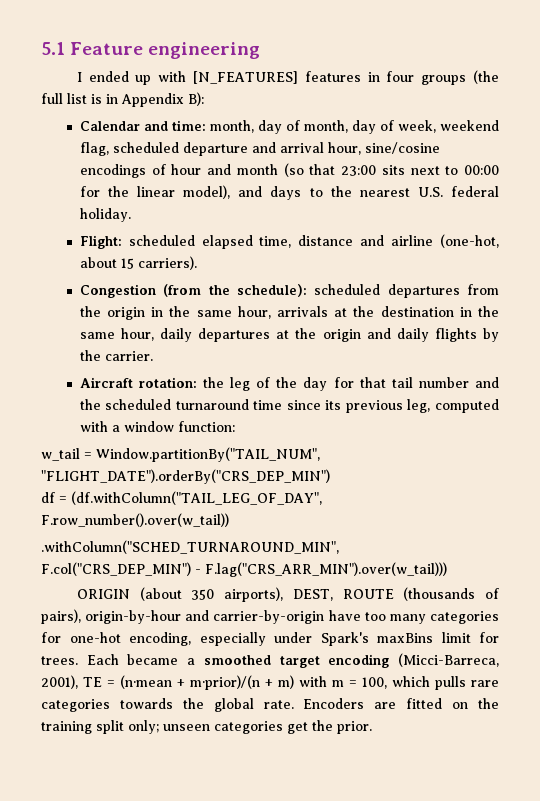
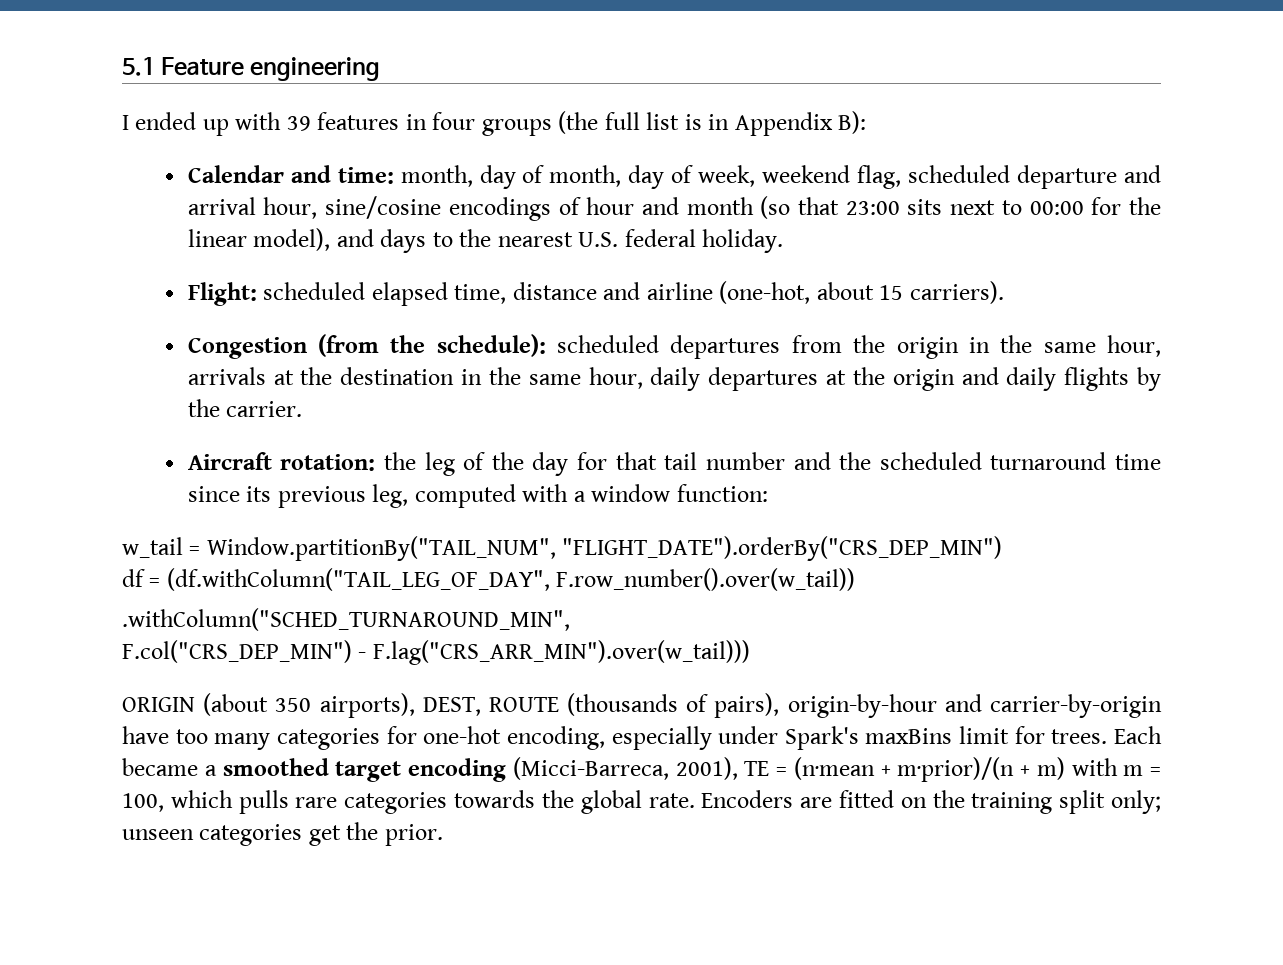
[193,71,299,84] [N_FEATURES] -> [286,116,311,131] 39

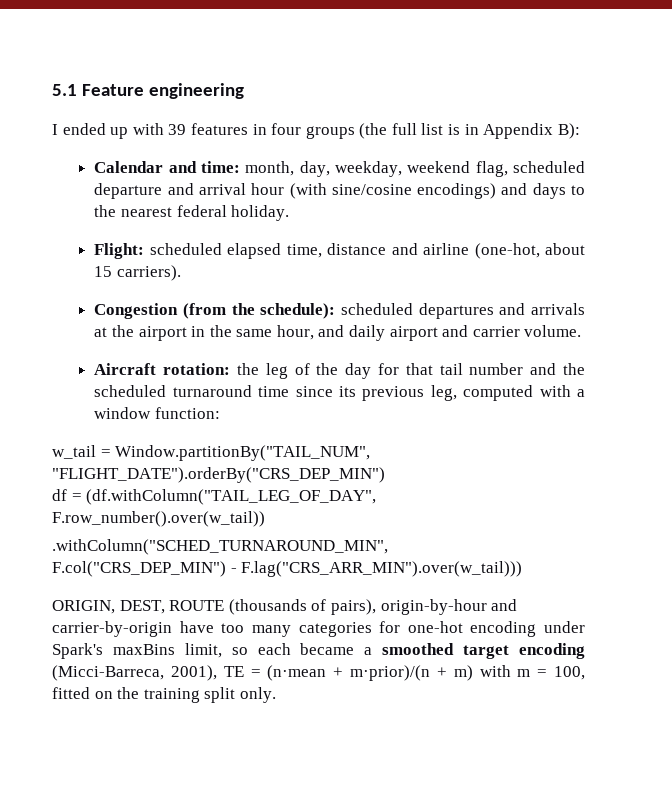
[479,165,756,189] day of month, day of week, -> [299,161,403,177] day, weekday,
[263,196,1162,221] [187,228,331,251] hour, sine/cosine encodings of hour and month (so that 23:00 sits next to 00:00 for the linear model), -> [251,183,497,199] hour (with sine/cosine encodings)
[578,232,619,247] U.S. -> (172, 212) none
[791,335,1162,359] [187,367,1162,391] [187,399,303,417] from the origin in the same hour, arrivals at the destination in the same hour, daily departures at the origin and daily flights by the carrier. -> [499,303,585,315] [94,325,582,341] and arrivals at the airport in the same hour, and daily airport and carrier volume.
[122,693,415,718] ORIGIN (about 350 airports), -> [52,600,115,614] ORIGIN,
[506,726,712,750] encoding, especially -> [470,621,537,637] encoding
[959,726,1162,744] limit for trees. Each -> [184,643,291,658] limit, so each
[170,790,833,814] which pulls rare categories towards the global rate. Encoders are -> (585, 673) none
[1111,790,1161,814] [122,822,443,846] only; unseen categories get the prior. -> [239,687,276,703] only.

